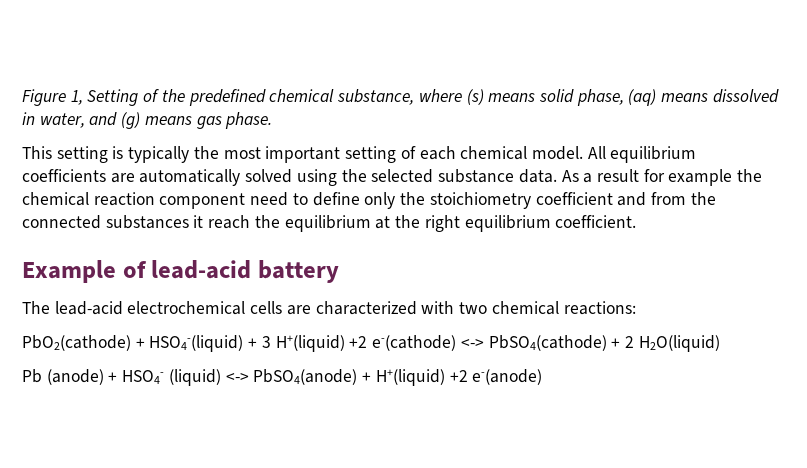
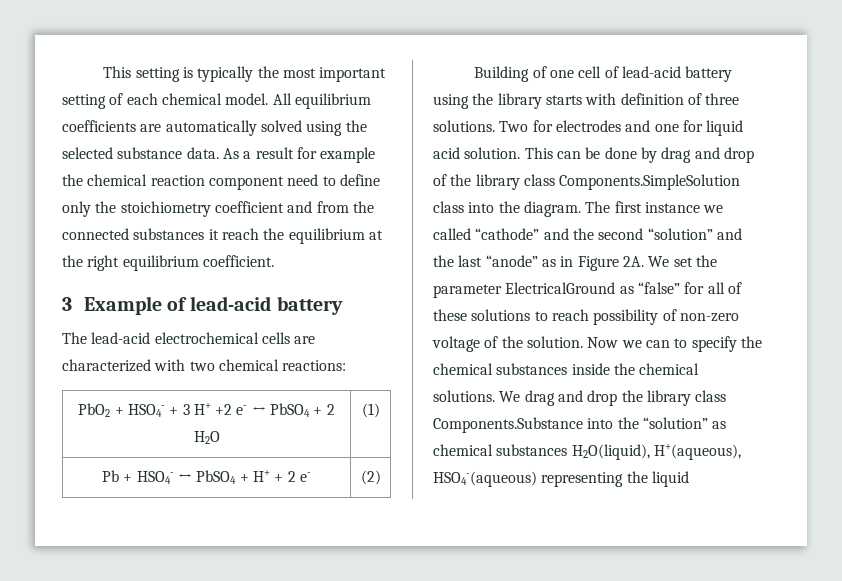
[22,89,779,106] [22,112,273,129] Figure 1, Setting of the predefined chemical substance, where (s) means solid phase, (aq) means dissolved in water, and (g) means gas phase. // -> (103, 72) none
(637, 221) none -> [62,297,72,311] 3
[22,335,720,352] [22,369,543,386] // PbO2(cathode) + HSO4-(liquid) + 3 H+(liquid) +2 e-(cathode) <-> PbSO4(cathode) + 2 H2O(liquid) // Pb (anode) + HSO4- (liquid) <-> PbSO4(anode) + H+(liquid) +2 e-(anode) -> [78,403,335,417] [193,431,220,444] [361,403,380,418] [102,470,311,484] [360,470,381,485] [474,66,733,82] [433,93,740,109] [433,120,744,136] [433,147,754,163] [433,174,741,190] [433,201,724,217] [433,228,742,240] [433,255,717,271] [433,282,742,298] [433,309,739,325] [432,336,762,352] [433,363,700,375] [433,390,727,406] [433,417,727,433] [433,444,741,460] [433,471,689,487] // PbO2 + HSO4- + 3 H+ +2 e- ↔ PbSO4 + 2 H2O | (1) // Pb + HSO4- ↔ PbSO4 + H+ + 2 e- | (2) // Building of one cell of lead-acid battery using the library starts with definition of three solutions. Two for electrodes and one for liquid acid solution. This can be done by drag and drop of the library class Components.SimpleSolution class into the diagram. The first instance we called “cathode” and the second “solution” and the last “anode” as in Figure 2A. We set the parameter ElectricalGround as “false” for all of these solutions to reach possibility of non-zero voltage of the solution. Now we can to specify the chemical substances inside the chemical solutions. We drag and drop the library class Components.Substance into the “solution” as chemical substances H2O(liquid), H+(aqueous), HSO4-(aqueous) representing the liquid

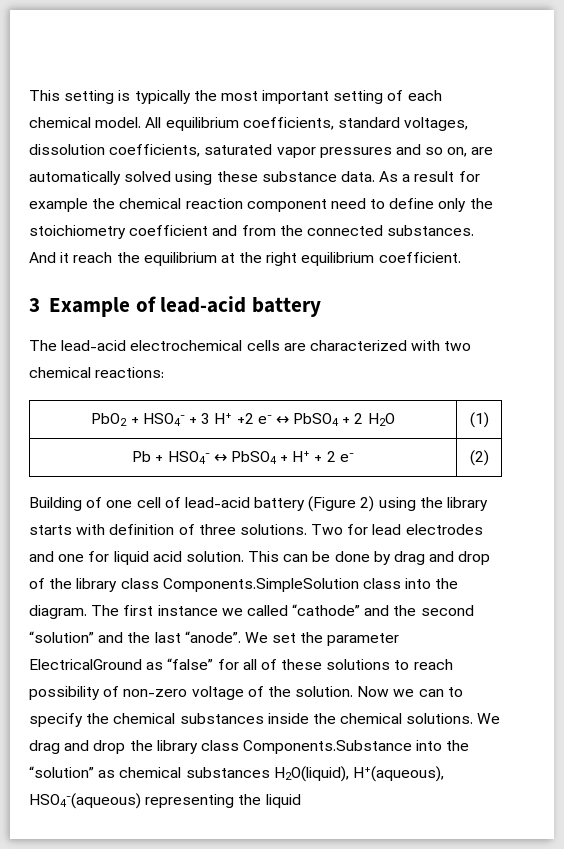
[62,120,136,132] coefficients -> [242,117,469,131] [29,144,468,158] coefficients, standard voltages, dissolution coefficients, saturated vapor pressures and so on,
[345,120,367,132] [62,147,113,159] the selected -> [216,171,258,182] these
[133,228,205,240] substances -> [387,225,475,236] [29,252,56,263] substances. And
(733, 74) none -> [308,496,375,512] (Figure 2)
(553, 126) none -> [372,524,402,535] lead
[485,255,644,271] “anode” as in Figure 2A. -> [184,631,241,643] “anode”.

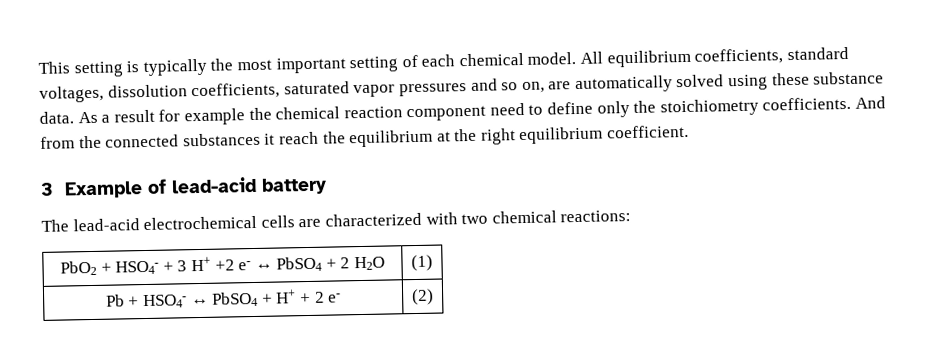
[129,225,238,236] coefficient and -> [762,96,887,111] coefficients. And
[387,225,475,236] [29,252,56,263] substances. And -> [182,132,261,147] substances
[29,496,489,512] [29,524,483,535] [29,551,491,565] [29,578,459,592] [29,604,474,619] [29,631,400,646] [29,658,453,670] [29,686,463,700] [29,713,501,727] [29,740,470,754] [29,766,444,782] [29,793,301,809] // Building of one cell of lead-acid battery (Figure 2) using the library starts with definition of three solutions. Two for lead electrodes and one for liquid acid solution. This can be done by drag and drop of the library class Components.SimpleSolution class into the diagram. The first instance we called “cathode” and the second “solution” and the last “anode”. We set the parameter ElectricalGround as “false” for all of these solutions to reach possibility of non-zero voltage of the solution. Now we can to specify the chemical substances inside the chemical solutions. We drag and drop the library class Components.Substance into the “solution” as chemical substances H2O(liquid), H+(aqueous), HSO4-(aqueous) representing the liquid -> (434, 297) none

